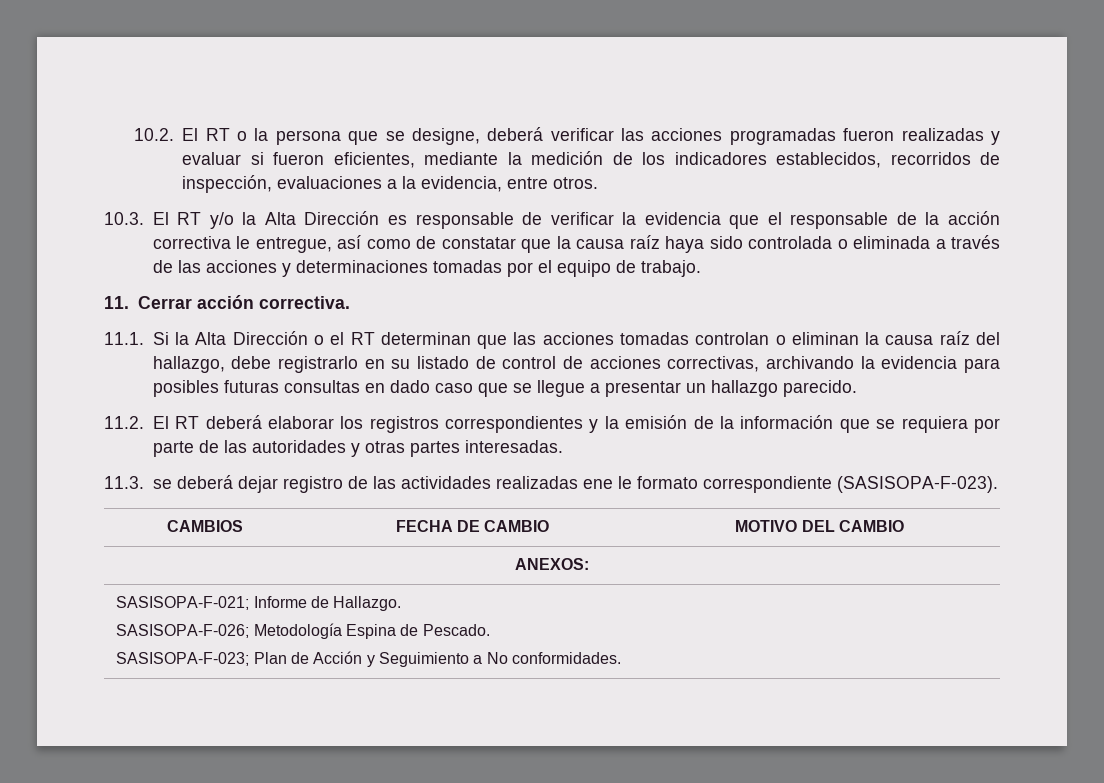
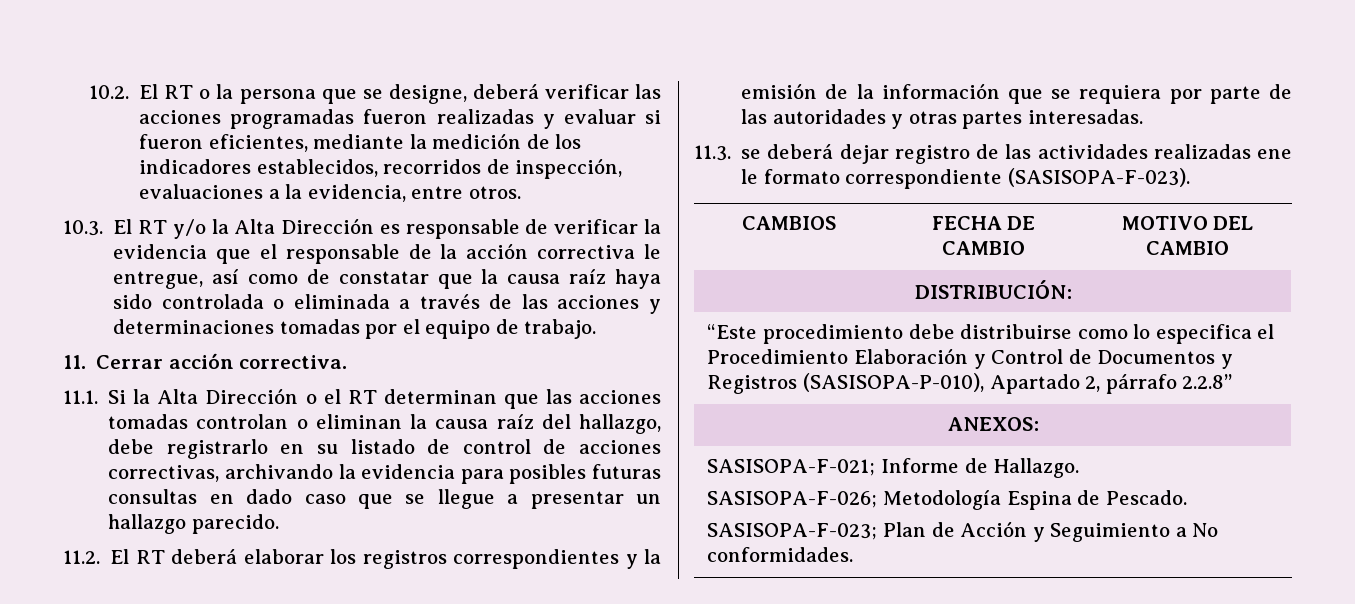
(904, 526) none -> [914,280,1072,299] [707,324,1275,344] [707,348,1233,369] [707,373,1233,394] // DISTRIBUCIÓN: // “Este procedimiento debe distribuirse como lo especifica el Procedimiento Elaboración y Control de Documentos y Registros (SASISOPA-P-010), Apartado 2, párrafo 2.2.8”

